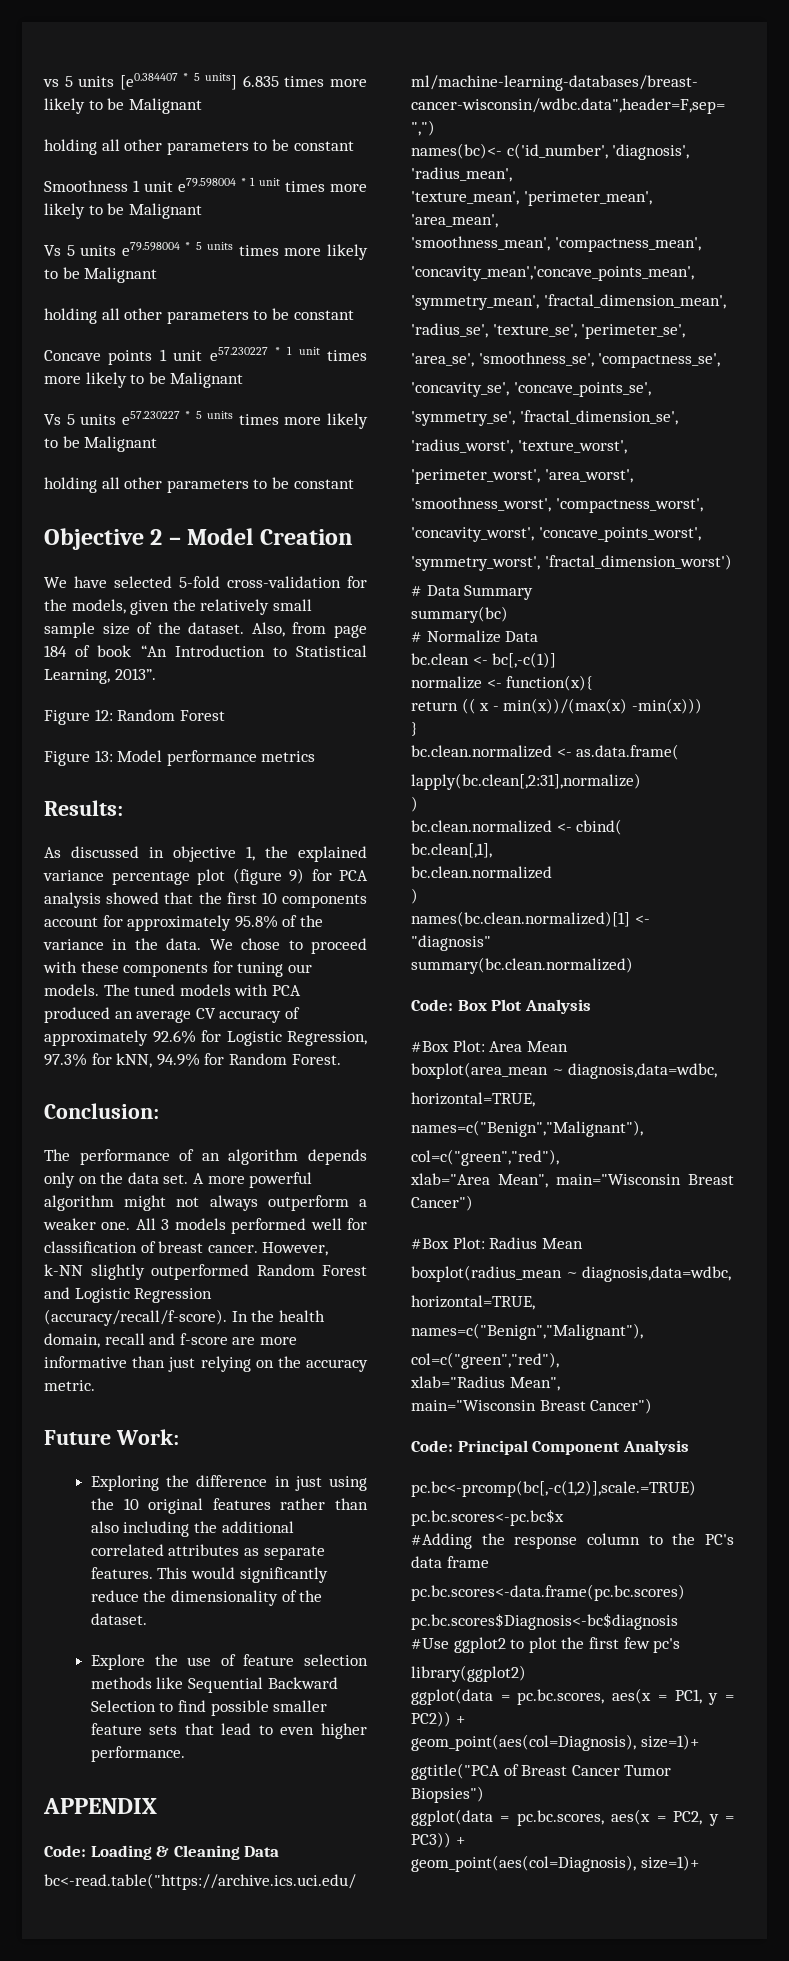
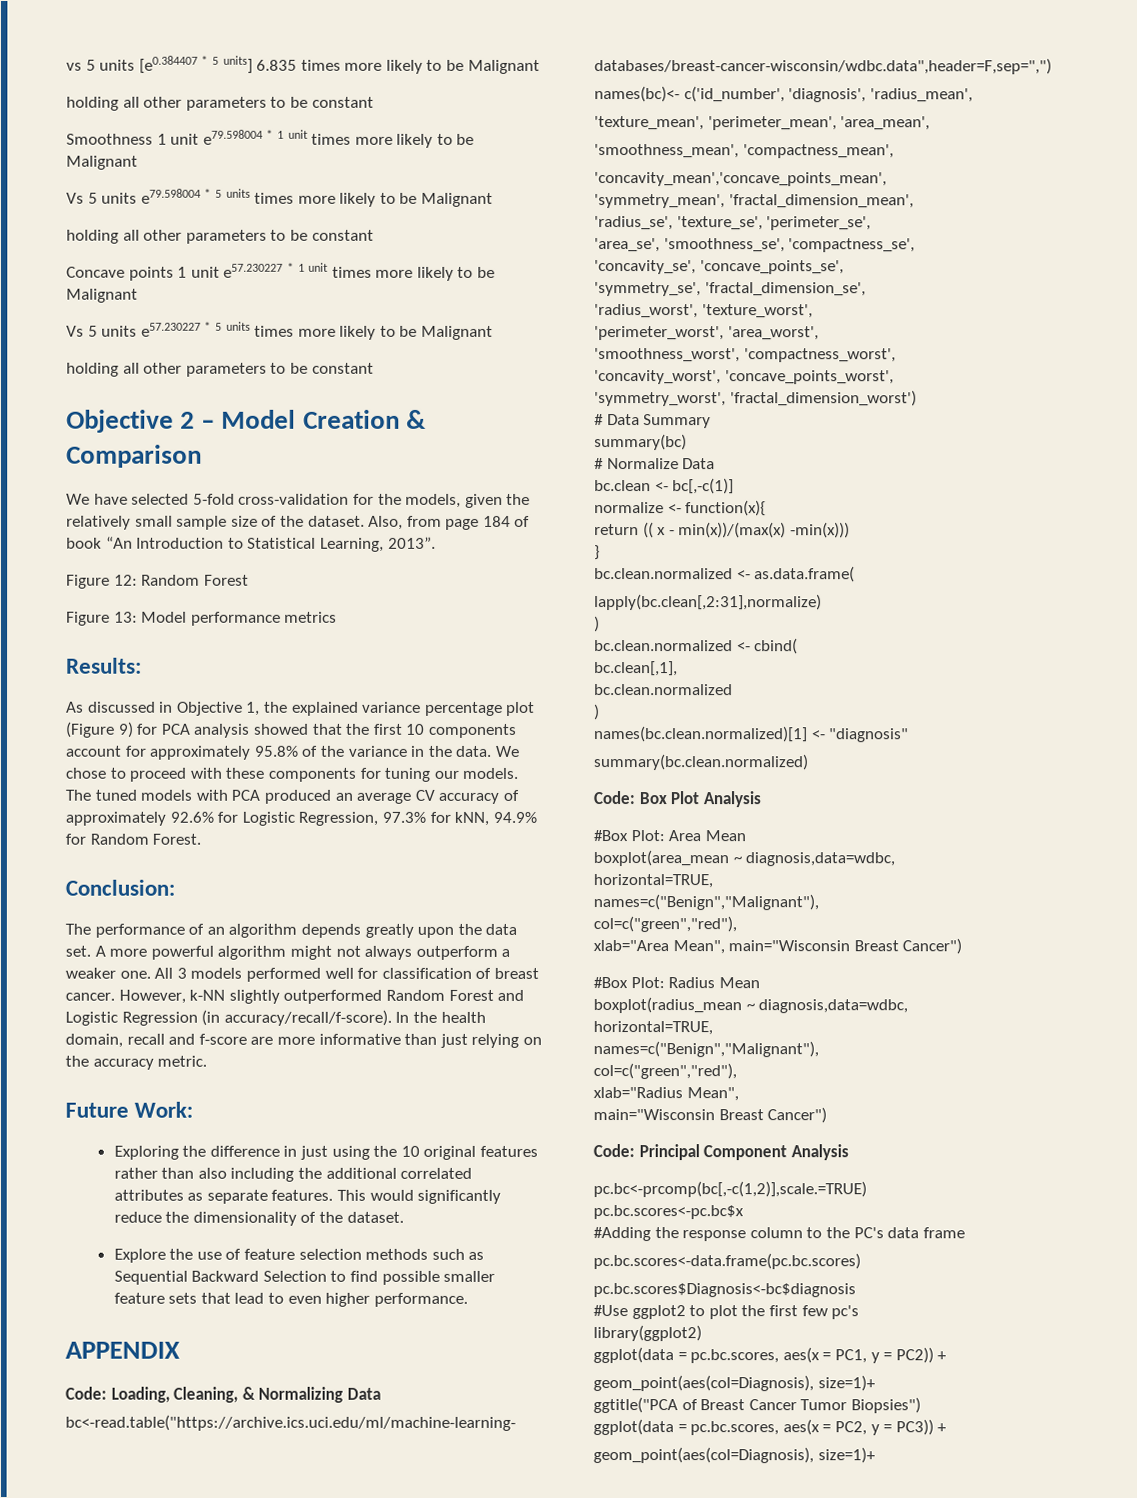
(353, 537) none -> [405,409,427,429] [66,444,202,468] & Comparison
[173,846,236,862] objective -> [176,701,243,716] Objective
[232,868,282,885] (figure -> [66,721,115,738] (Figure
[44,1172,97,1188] only on -> [364,923,455,938] greatly upon
[44,1309,227,1326] (accuracy/recall/f-score). -> [201,1009,392,1026] (in accuracy/recall/f-score).
[156,1677,184,1689] like -> [431,1248,485,1260] such as
[90,1845,240,1860] Loading & Cleaning -> [110,1386,344,1403] Loading, Cleaning, & Normalizing

